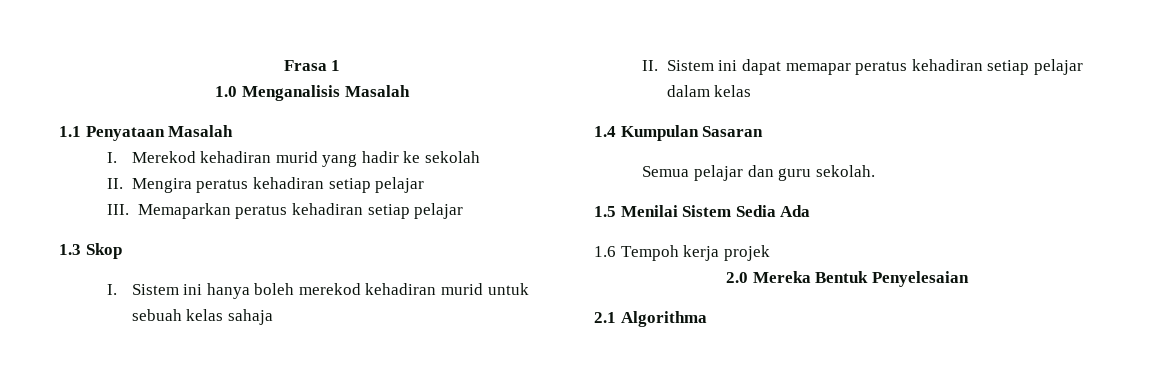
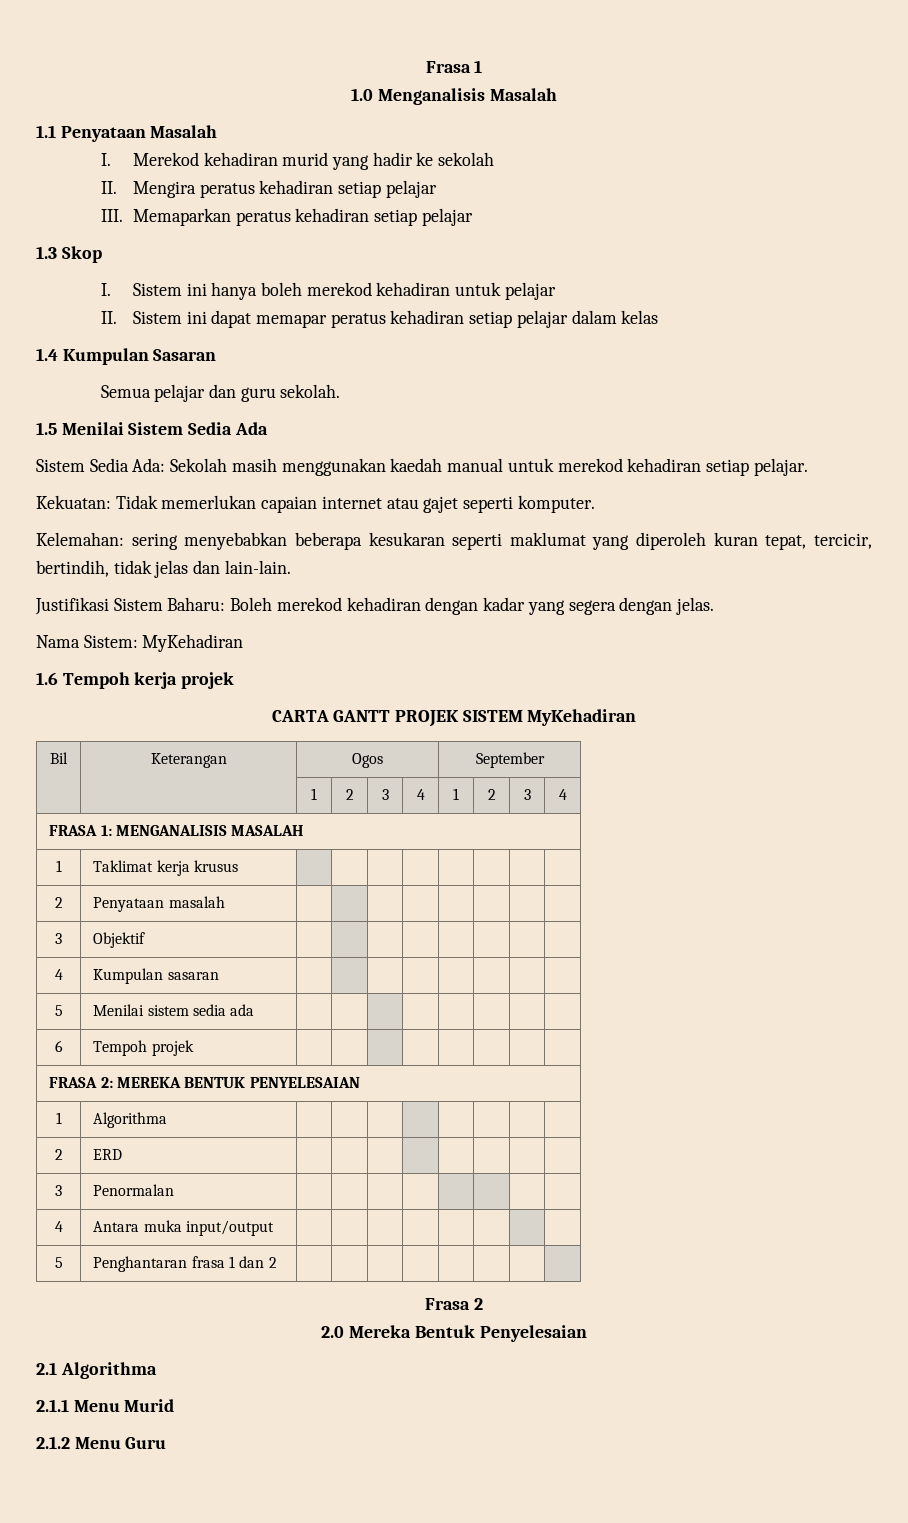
[441,283,529,295] [131,309,273,325] murid untuk sebuah kelas sahaja -> [455,282,556,300] untuk pelajar
[594,245,770,261] 1.6 Tempoh kerja projek -> [36,458,808,476] [36,495,595,513] [36,532,872,550] [36,560,291,578] [35,597,714,615] [36,634,244,652] [36,672,235,689] [271,709,637,727] [50,752,68,764] [150,753,227,768] [352,753,383,768] [475,752,545,768] [311,788,317,800] [345,789,354,800] [381,789,389,800] [416,789,425,800] [453,788,459,800] [487,789,496,800] [523,789,531,800] [558,789,567,800] [49,825,305,836] [55,860,62,872] [93,860,238,876] [54,897,63,908] [93,896,225,912] [55,933,62,944] [93,932,146,948] [54,969,63,980] [93,968,219,984] [54,1005,63,1016] [93,1004,255,1016] [54,1040,63,1052] [93,1040,194,1056] [49,1077,360,1088] [55,1112,62,1124] [93,1112,168,1128] [54,1149,63,1160] [93,1149,123,1160] [55,1185,62,1196] [93,1184,175,1196] [54,1221,63,1232] [93,1220,274,1236] [54,1257,63,1268] [93,1256,277,1272] [425,1298,483,1310] Sistem Sedia Ada: Sekolah masih menggunakan kaedah manual untuk merekod kehadiran setiap pelajar. // Kekuatan: Tidak memerlukan capaian internet atau gajet seperti komputer. // Kelemahan: sering menyebabkan beberapa kesukaran seperti maklumat yang diperoleh kuran tepat, tercicir, bertindih, tidak jelas dan lain-lain. // Justifikasi Sistem Baharu: Boleh merekod kehadiran dengan kadar yang segera dengan jelas. // Nama Sistem: MyKehadiran // 1.6 Tempoh kerja projek // CARTA GANTT PROJEK SISTEM MyKehadiran // Bil | Keterangan | Ogos | September // | | 1 | 2 | 3 | 4 | 1 | 2 | 3 | 4 // FRASA 1: MENGANALISIS MASALAH // 1 | Taklimat kerja krusus | | | | | | | | // 2 | Penyataan masalah | | | | | | | | // 3 | Objektif | | | | | | | | // 4 | Kumpulan sasaran | | | | | | | | // 5 | Menilai sistem sedia ada | | | | | | | | // 6 | Tempoh projek | | | | | | | | // FRASA 2: MEREKA BENTUK PENYELESAIAN // 1 | Algorithma | | | | | | | | // 2 | ERD | | | | | | | | // 3 | Penormalan | | | | | | | | // 4 | Antara muka input/output | | | | | | | | // 5 | Penghantaran frasa 1 dan 2 | | | | | | | | // Frasa 2
(707, 319) none -> [36,1399,175,1412] [36,1436,167,1449] // 2.1.1 Menu Murid // 2.1.2 Menu Guru

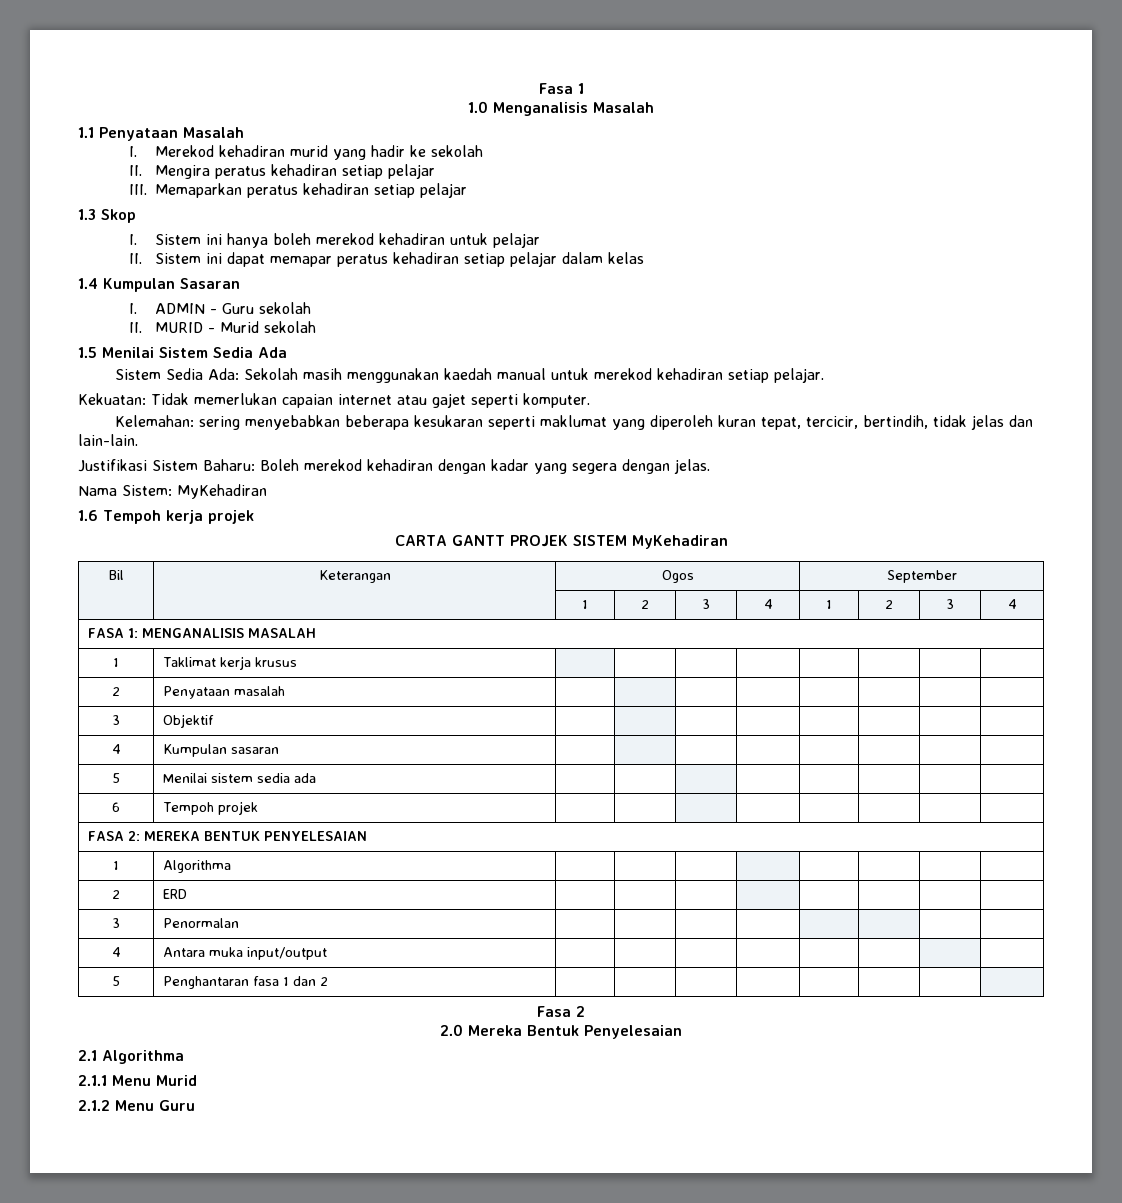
[425,61,471,73] Frasa -> [538,83,573,94] Fasa
[100,384,341,402] Semua pelajar dan guru sekolah. -> [129,302,311,314] [129,321,316,333] I. ADMIN - Guru sekolah // II. MURID - Murid sekolah
[49,825,98,836] FRASA -> [87,628,124,638] FASA
[49,1077,98,1088] FRASA -> [87,831,124,841] FASA
[191,1256,225,1268] frasa -> [252,976,279,986] fasa
[425,1298,471,1310] Frasa -> [537,1006,571,1017] Fasa

